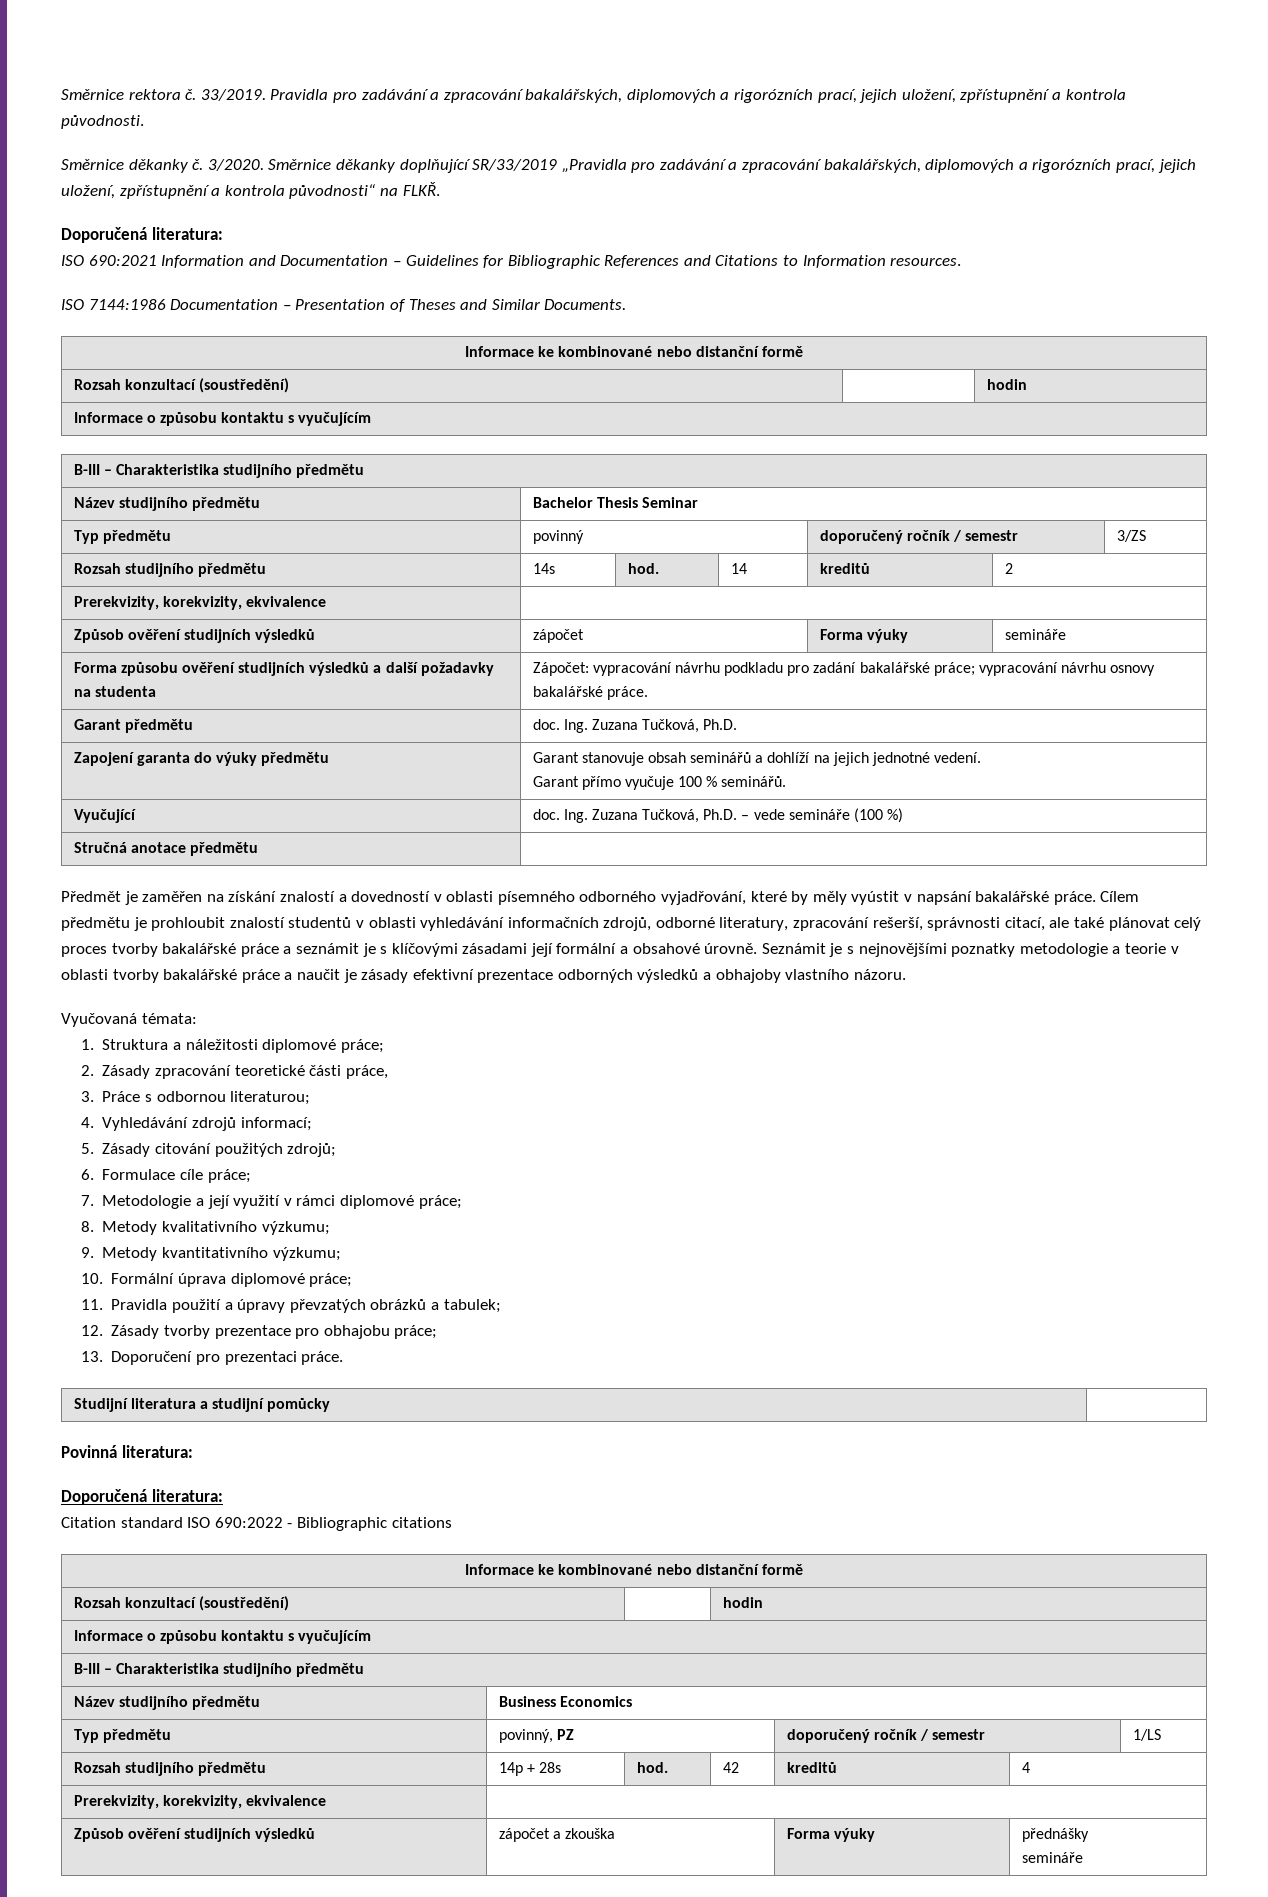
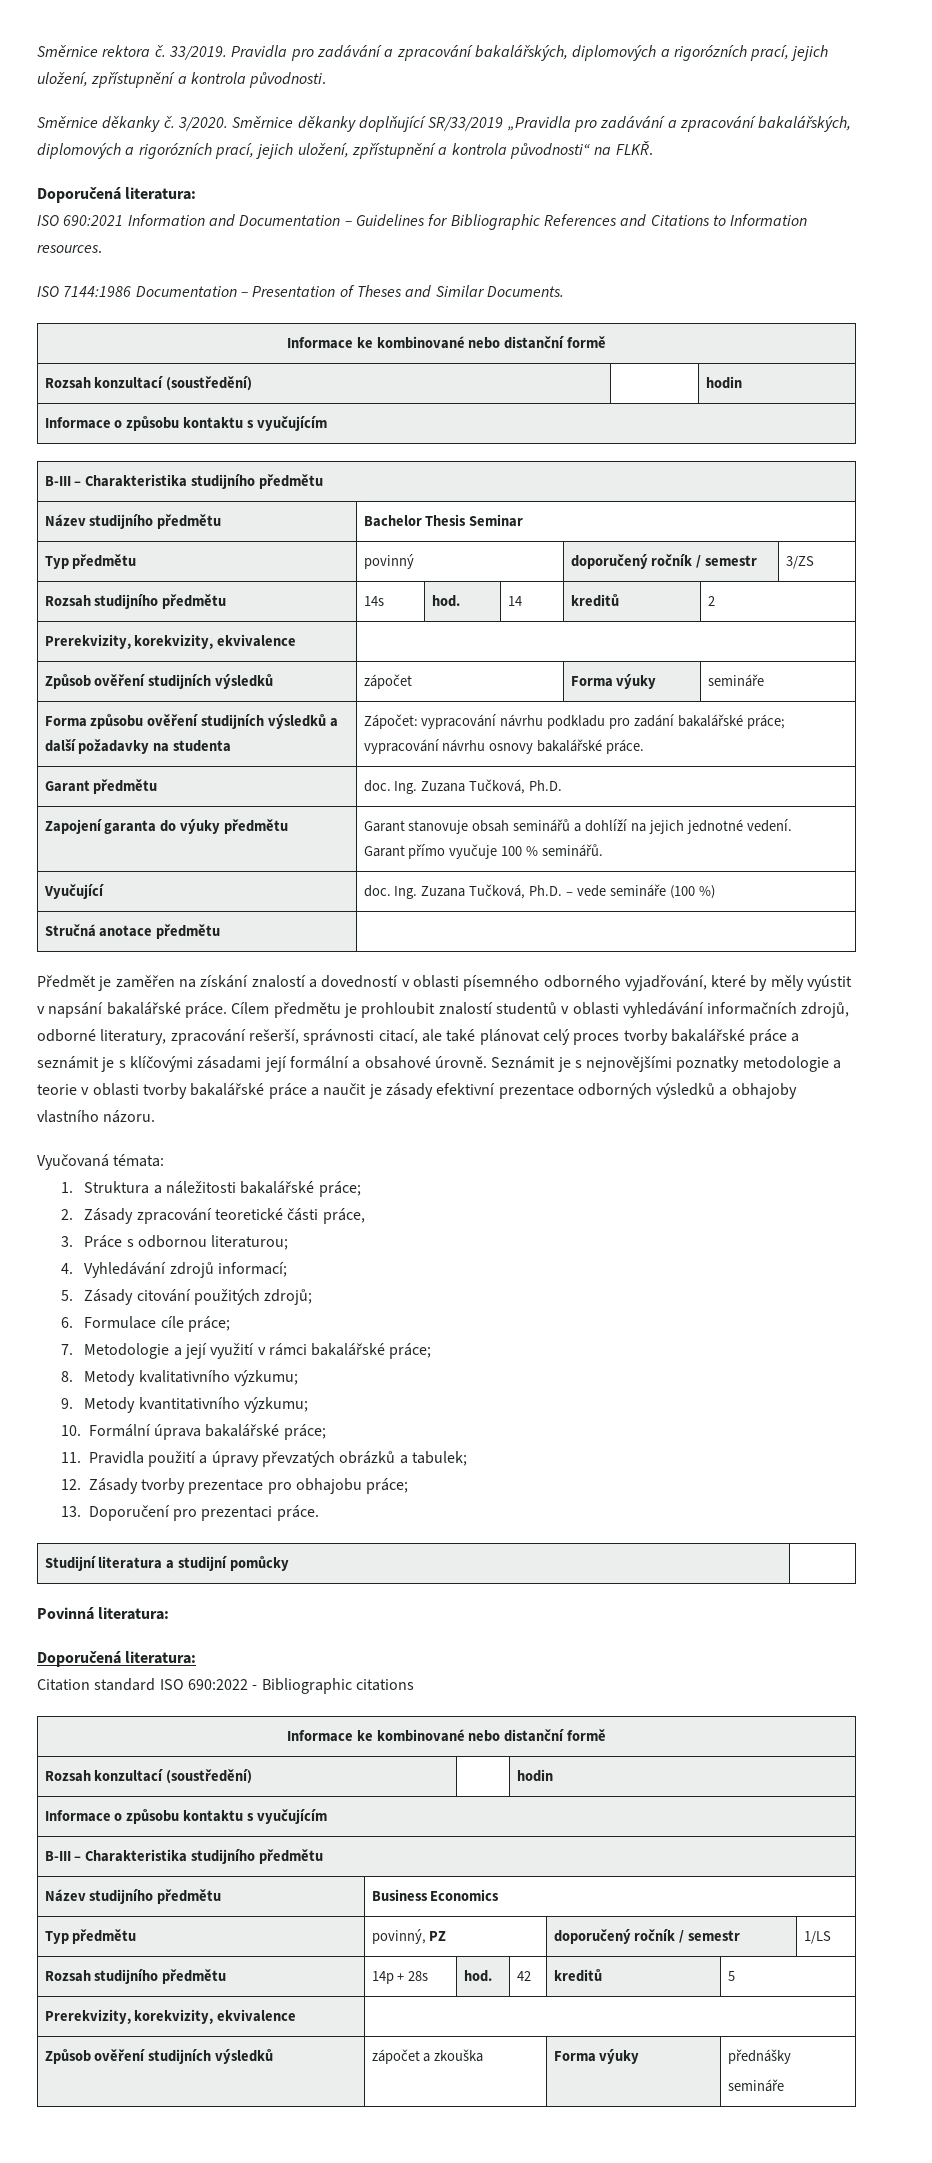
[262,1039,337,1053] diplomové -> [240,1181,315,1194] bakalářské
[340,1195,415,1209] diplomové -> [311,1343,386,1356] bakalářské
[230,1273,305,1287] diplomové -> [205,1424,280,1437] bakalářské
[1021,1762,1030,1773] 4 -> [727,1971,735,1981] 5

